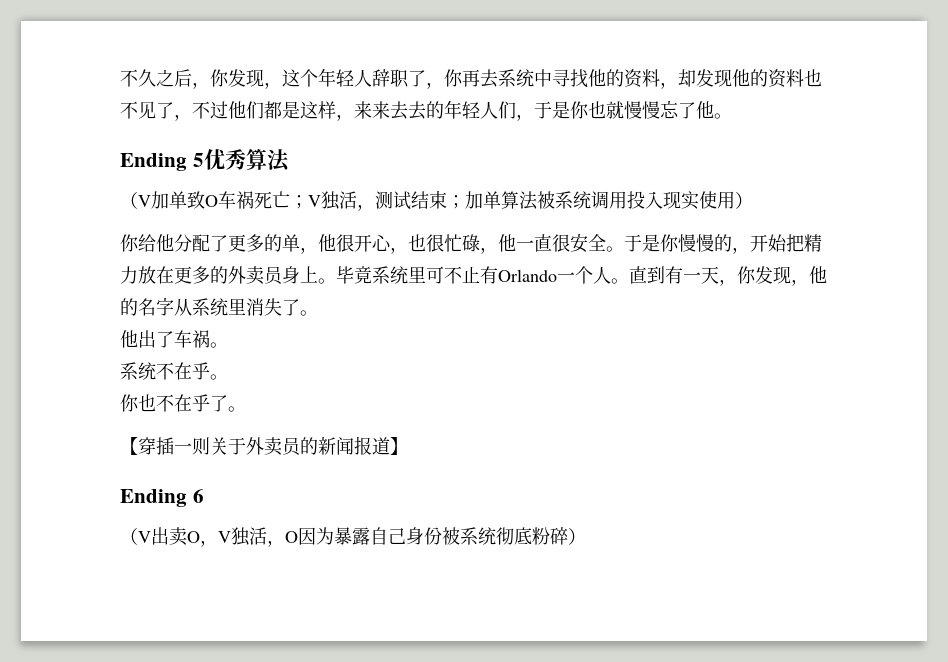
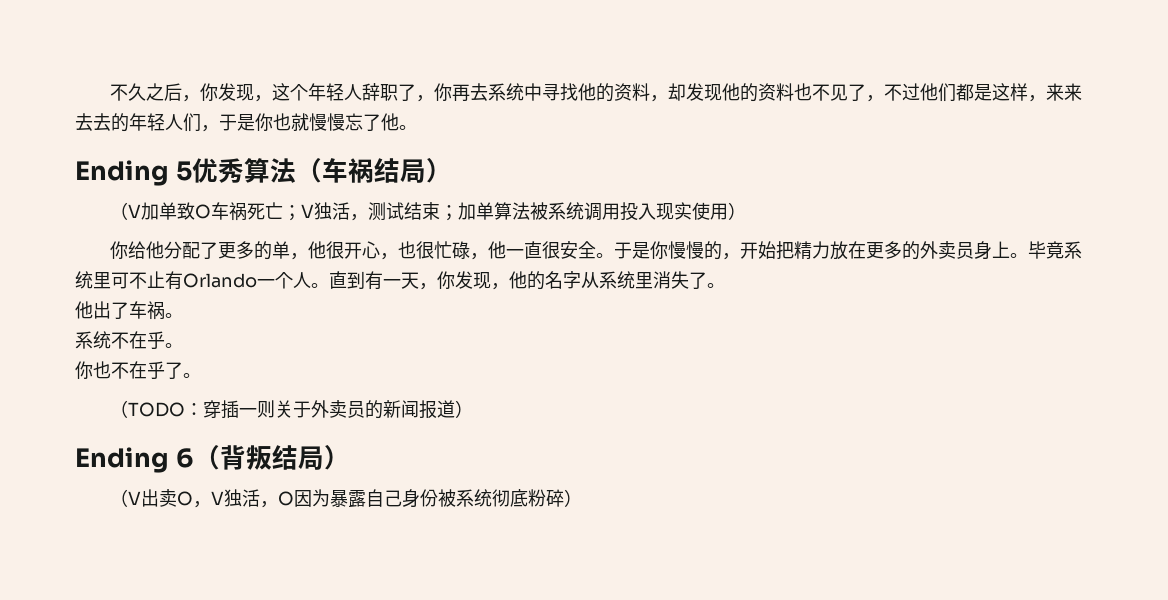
(290, 160) none -> [295,158,452,183] （车祸结局）
[120,437,138,455] 【 -> [109,400,203,418] （TODO：
[390,437,408,455] 】 -> [454,400,473,418] ）
(204, 496) none -> [193,445,350,470] （背叛结局）

